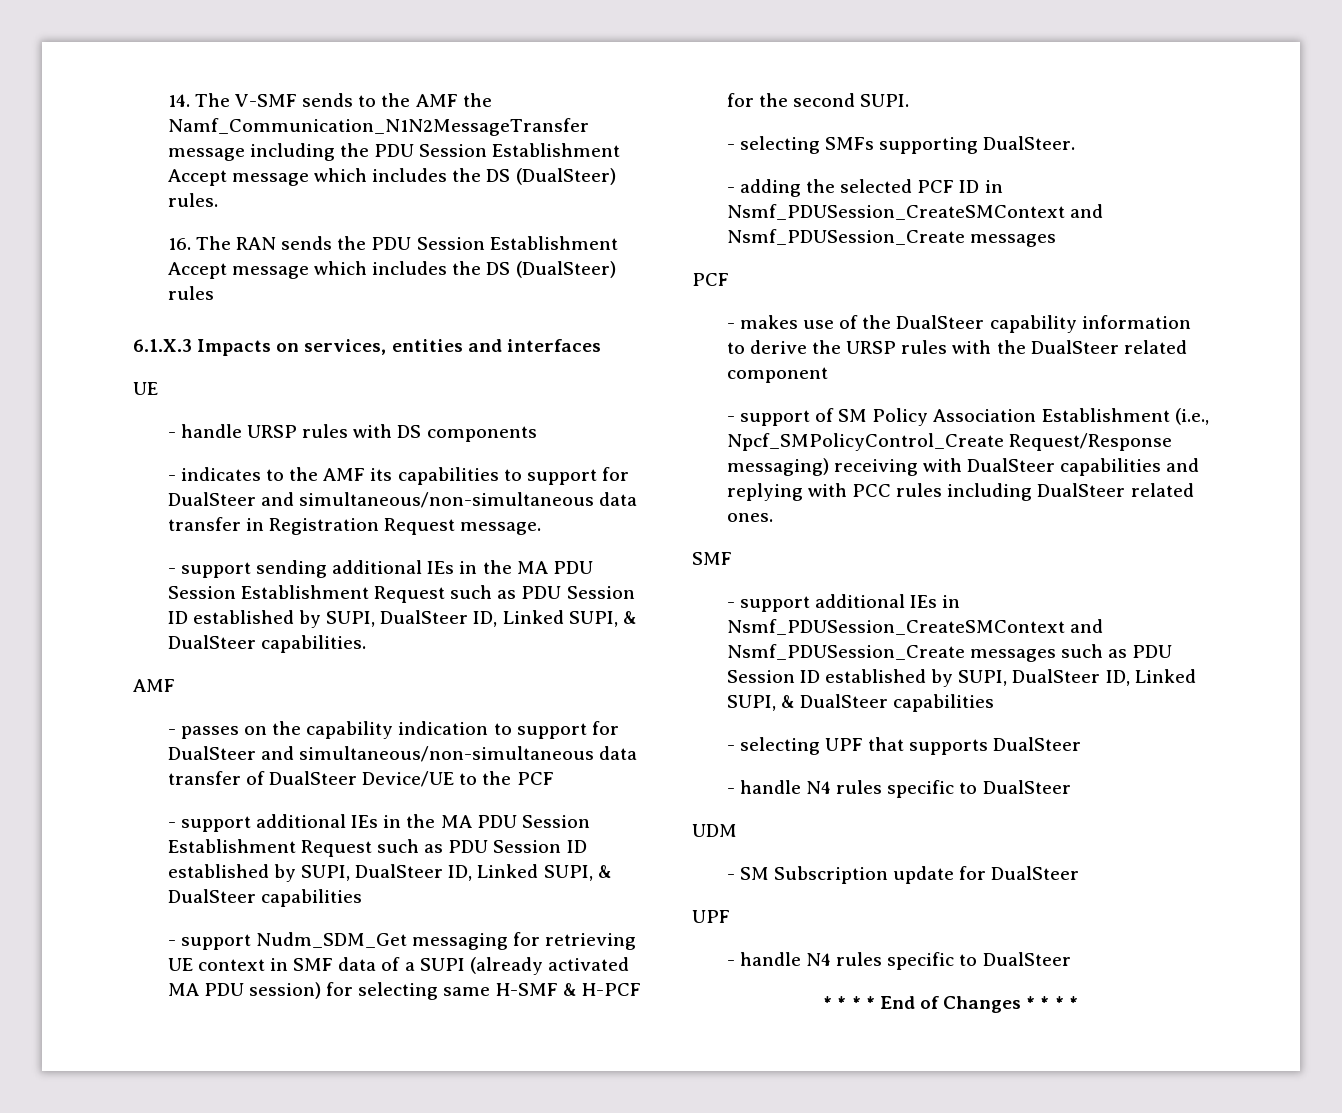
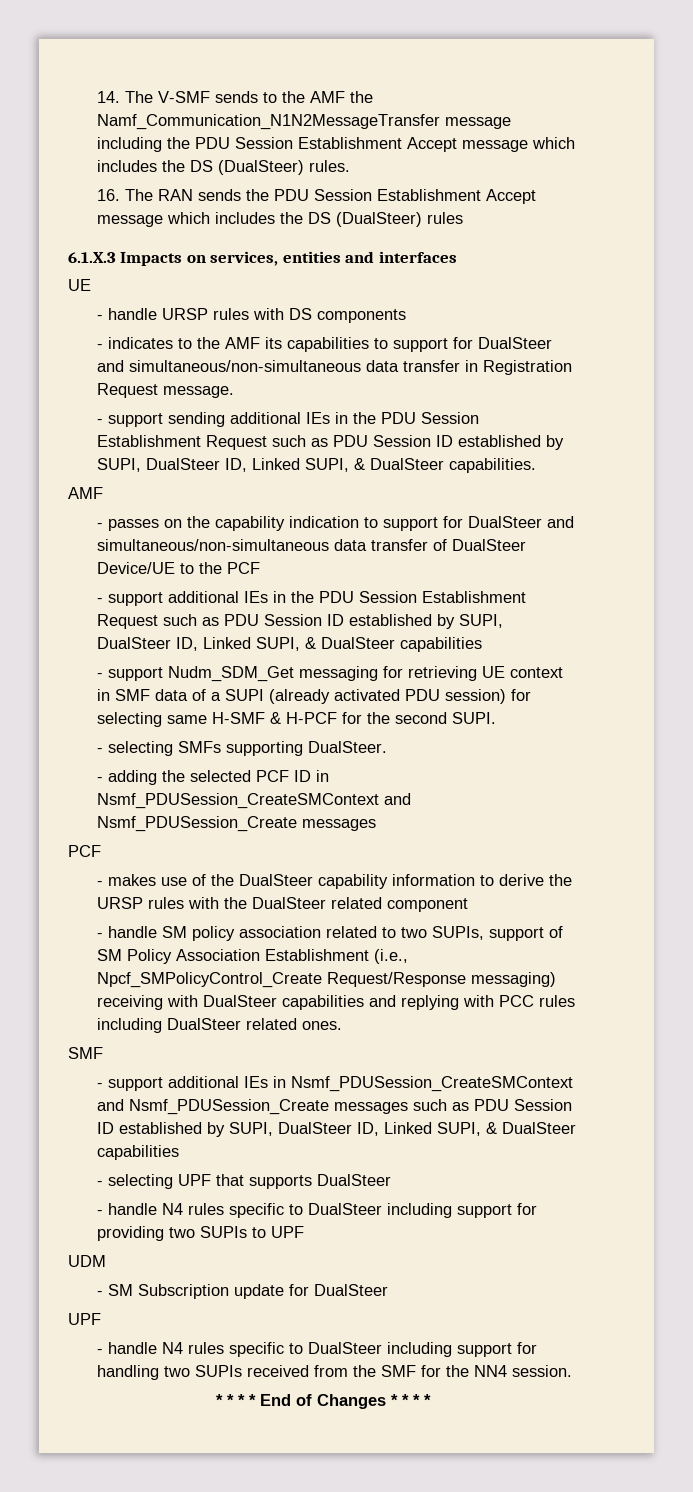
[516,561,548,574] MA -> (376, 418) none
[440,815,472,828] MA -> (314, 597) none
[167,983,199,996] MA -> (400, 695) none
(735, 419) none -> [107,926,484,941] handle SM policy association related to two SUPIs,
(1071, 787) none -> [386,1203,537,1218] [96,1226,304,1241] including support for providing two SUPIs to UPF
(1071, 959) none -> [386,1342,537,1357] [96,1365,572,1380] including support for handling two SUPIs received from the SMF for the NN4 session.

